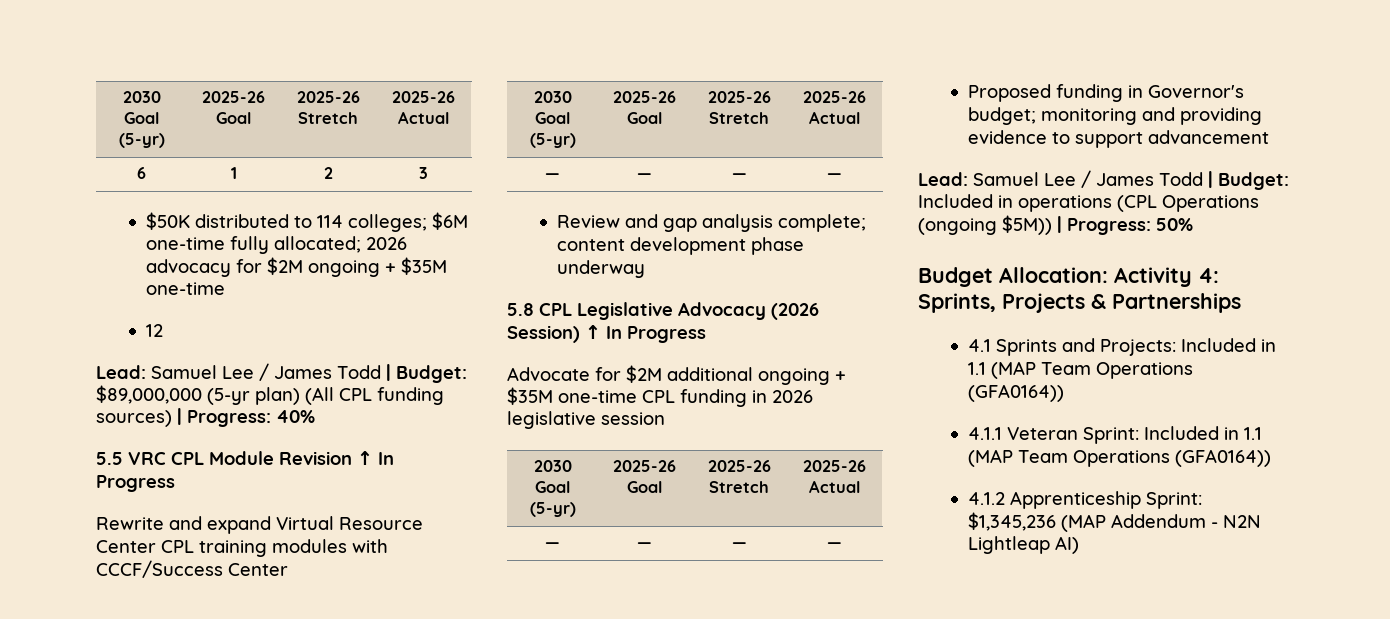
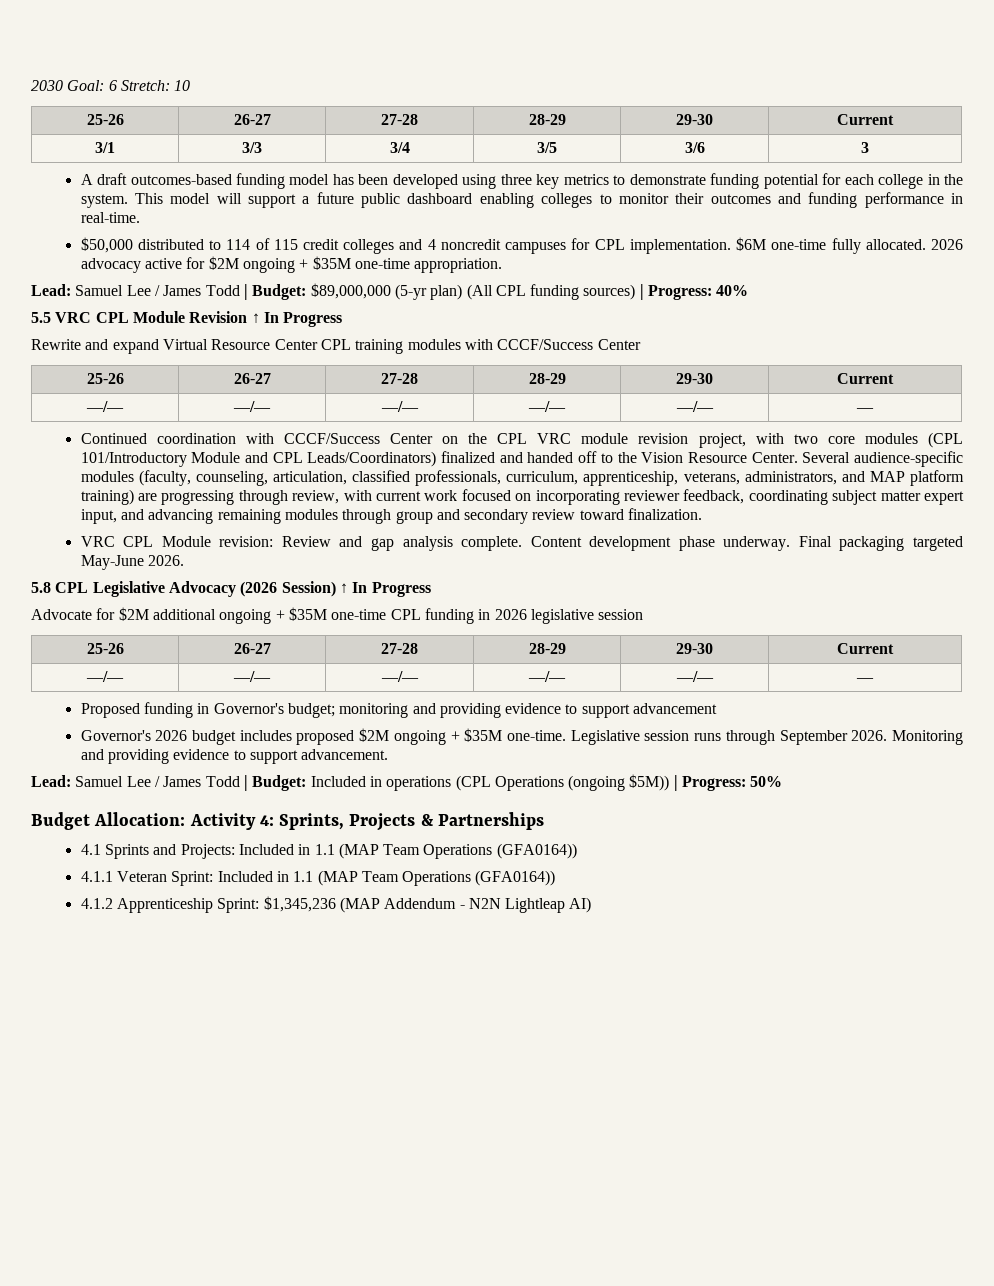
[122,91,161,103] [124,112,159,124] [118,133,165,148] [202,91,265,103] [216,112,251,124] [296,91,360,103] [298,112,358,124] [392,91,455,103] [398,111,449,124] [137,167,146,179] [230,167,237,179] [323,167,333,179] [419,167,428,179] [146,212,428,232] 2030 Goal (5-yr) | 2025-26 Goal | 2025-26 Stretch | 2025-26 Actual // 6 | 1 | 2 | 3 // $50K distributed to 114 colleges; -> [31,80,191,91] [86,114,124,125] [233,114,271,125] [381,114,418,125] [528,114,566,125] [676,114,713,125] [837,114,894,125] [95,142,115,153] [242,142,262,153] [389,142,410,153] [537,142,557,153] [684,142,705,153] [861,142,869,153] [80,173,964,189] [80,192,964,208] [80,212,140,223] [80,237,731,254] 2030 Goal: 6 Stretch: 10 // 25-26 | 26-27 | 27-28 | 28-29 | 29-30 | Current // 3/1 | 3/3 | 3/4 | 3/5 | 3/6 | 3 // A draft outcomes-based funding model has been developed using three key metrics to demonstrate funding potential for each college in the system. This model will support a future public dashboard enabling colleges to monitor their outcomes and funding performance in real-time. // $50,000 distributed to 114 of 115 credit colleges and 4 noncredit campuses for CPL implementation.
[274,236,362,253] allocated; -> [865,239,926,250] allocated.
(232, 268) none -> [144,258,182,269] active
[146,324,164,337] // 12 -> [414,258,503,273] appropriation.
[533,91,572,103] [535,112,570,124] [529,133,576,148] [613,91,676,103] [627,112,662,124] [707,91,771,103] [709,112,769,124] [803,91,866,103] [809,111,860,124] [545,173,560,179] [637,173,652,179] [731,173,747,179] [827,173,842,179] [557,214,867,232] [557,237,805,255] [557,260,646,278] 2030 Goal (5-yr) | 2025-26 Goal | 2025-26 Stretch | 2025-26 Actual // — | — | — | — // Review and gap analysis complete; content development phase underway -> [86,373,124,384] [233,373,271,384] [381,373,418,384] [528,373,566,384] [676,373,713,384] [837,373,894,384] [86,401,124,412] [233,401,271,412] [380,401,419,412] [528,401,566,412] [675,401,714,412] [856,408,874,412] [80,432,963,448] [80,451,963,467] [80,470,965,486] [80,489,964,505] [80,508,703,524] [80,536,963,551] [80,555,184,570] 25-26 | 26-27 | 27-28 | 28-29 | 29-30 | Current // —/— | —/— | —/— | —/— | —/— | — // Continued coordination with CCCF/Success Center on the CPL VRC module revision project, with two core modules (CPL 101/Introductory Module and CPL Leads/Coordinators) finalized and handed off to the Vision Resource Center. Several audience-specific modules (faculty, counseling, articulation, classified professionals, curriculum, apprenticeship, veterans, administrators, and MAP platform training) are progressing through review, with current work focused on incorporating reviewer feedback, coordinating subject matter expert input, and advancing remaining modules through group and secondary review toward finalization. // VRC CPL Module revision: Review and gap analysis complete. Content development phase underway. Final packaging targeted May-June 2026.
[533,460,572,472] [535,481,570,493] [529,502,576,517] [613,460,676,472] [627,481,662,493] [707,460,771,472] [709,481,769,493] [803,460,866,472] [809,480,860,493] [545,542,560,548] [637,542,652,548] [731,542,747,548] 2030 Goal (5-yr) | 2025-26 Goal | 2025-26 Stretch | 2025-26 Actual // — | — | — -> [86,643,124,654] [233,643,271,654] [381,643,418,654] [528,643,566,654] [676,643,713,654] [837,643,894,654] [86,671,124,682] [233,671,271,682] [380,671,419,682] [528,671,566,682] [675,671,714,682] 25-26 | 26-27 | 27-28 | 28-29 | 29-30 | Current // —/— | —/— | —/— | —/— | —/—
(1270, 137) none -> [80,728,963,745] [80,749,389,764] // Governor's 2026 budget includes proposed $2M ongoing + $35M one-time. Legislative session runs through September 2026. Monitoring and providing evidence to support advancement.

